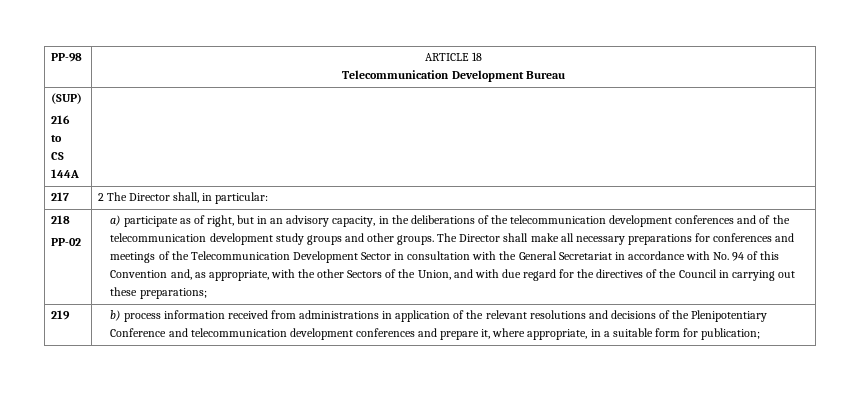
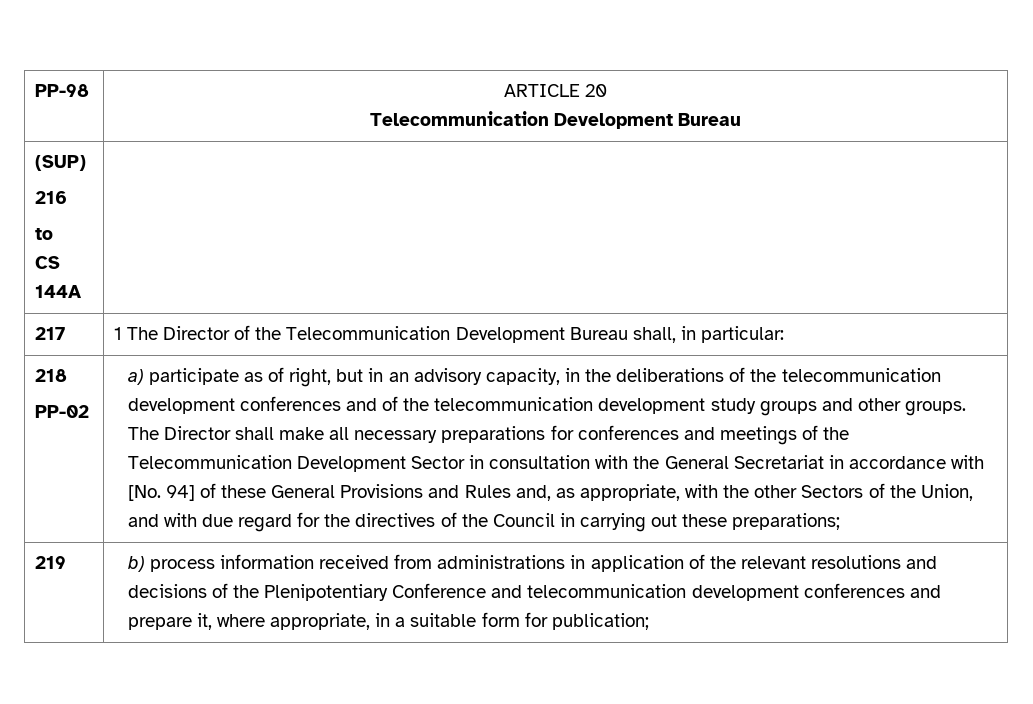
[471,52,482,61] 18 -> [585,84,608,97] 20
[97,192,170,201] 2 The Director -> [113,325,628,343] 1 The Director of the Telecommunication Development Bureau
[713,251,780,261] [110,270,168,278] No. 94 of this Convention -> [127,483,511,501] [No. 94] of these General Provisions and Rules

